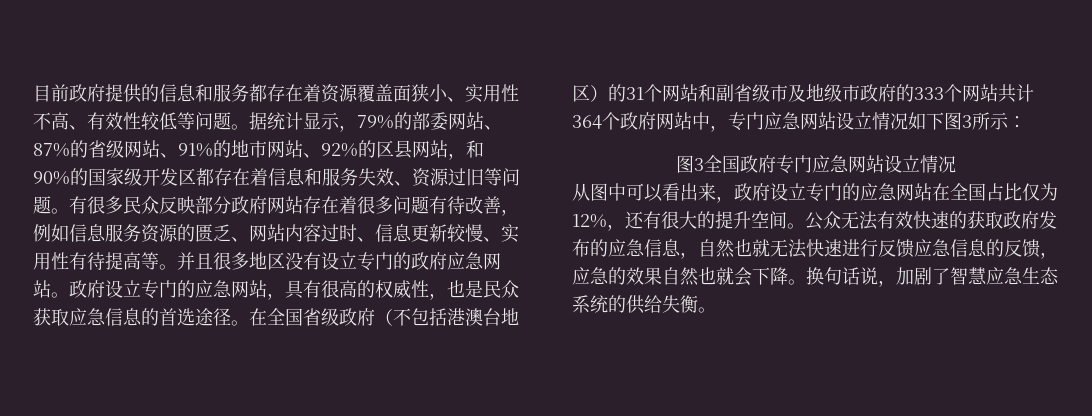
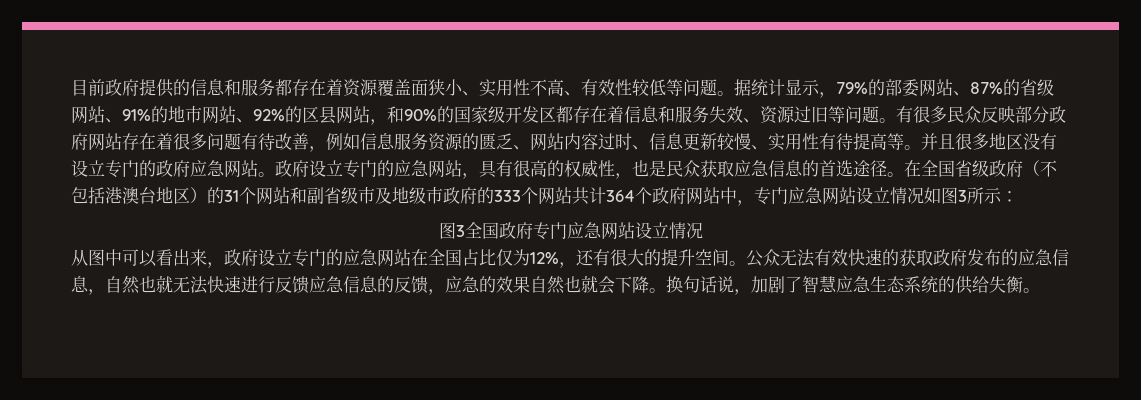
[926,112,944,130] 下 -> (941, 195) none

